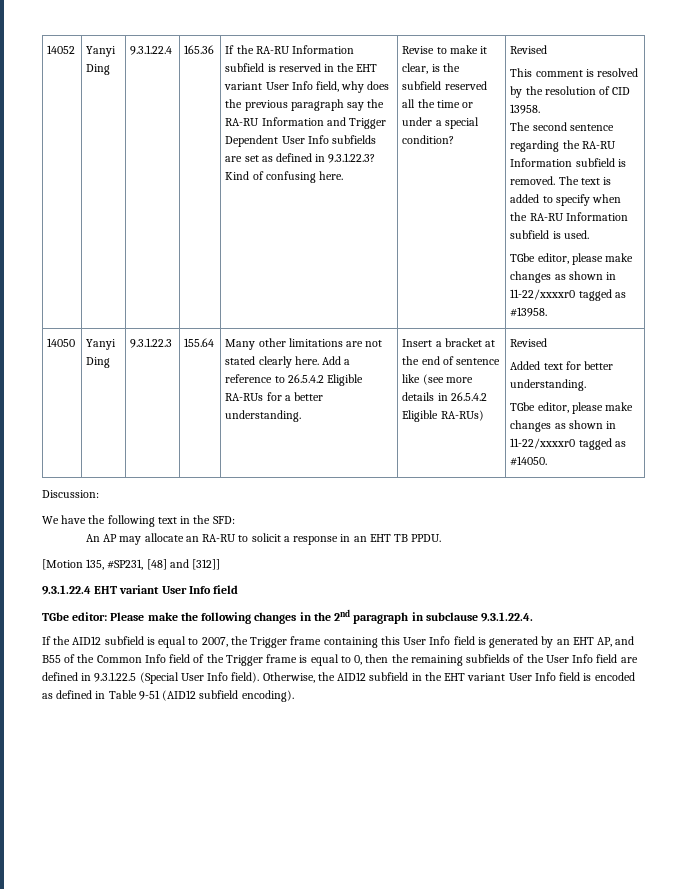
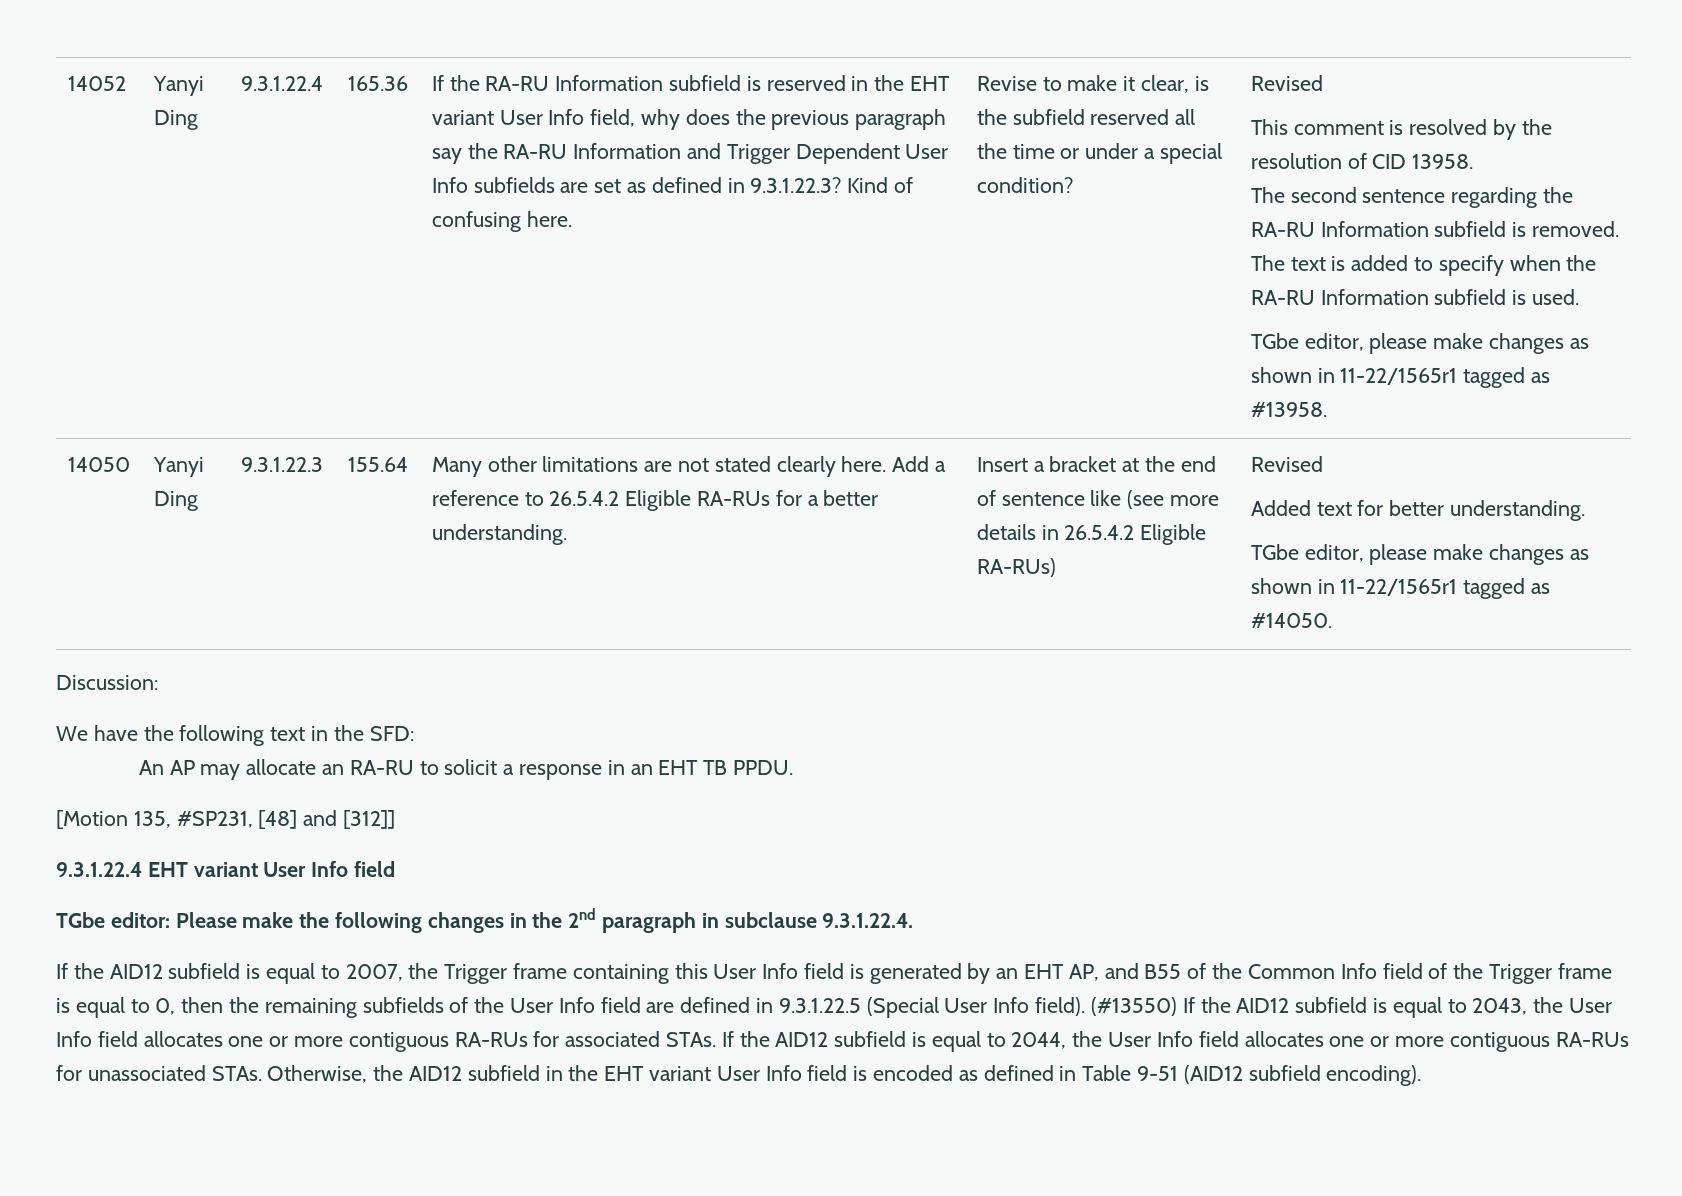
[510,289,576,300] 11-22/xxxxr0 -> [1340,368,1458,385] 11-22/1565r1
[510,438,576,449] 11-22/xxxxr0 -> [1340,579,1458,596] 11-22/1565r1
(260, 677) none -> [1090,997,1612,1018] [56,1031,1629,1052] [56,1065,262,1081] (#13550) If the AID12 subfield is equal to 2043, the User Info field allocates one or more contiguous RA-RUs for associated STAs. If the AID12 subfield is equal to 2044, the User Info field allocates one or more contiguous RA-RUs for unassociated STAs.

